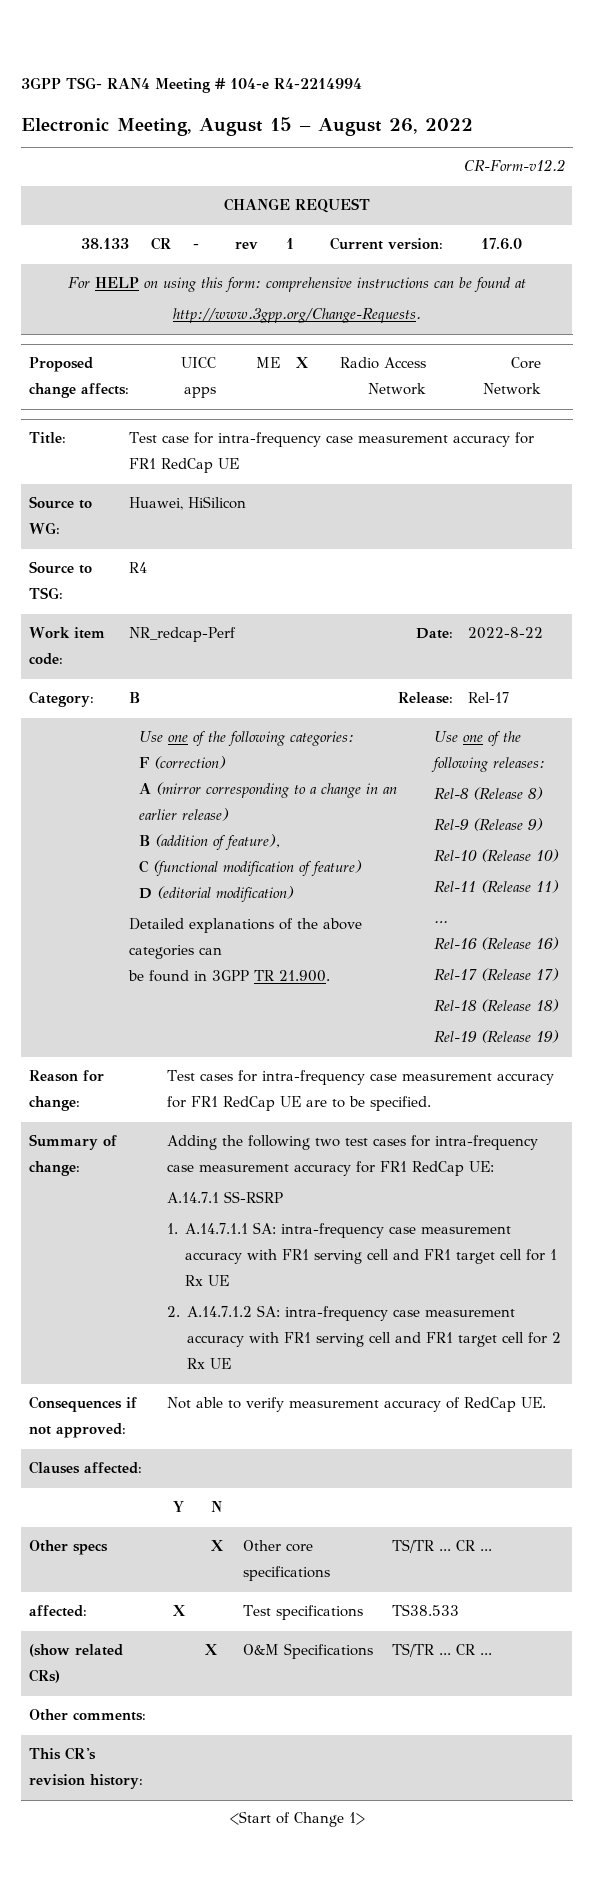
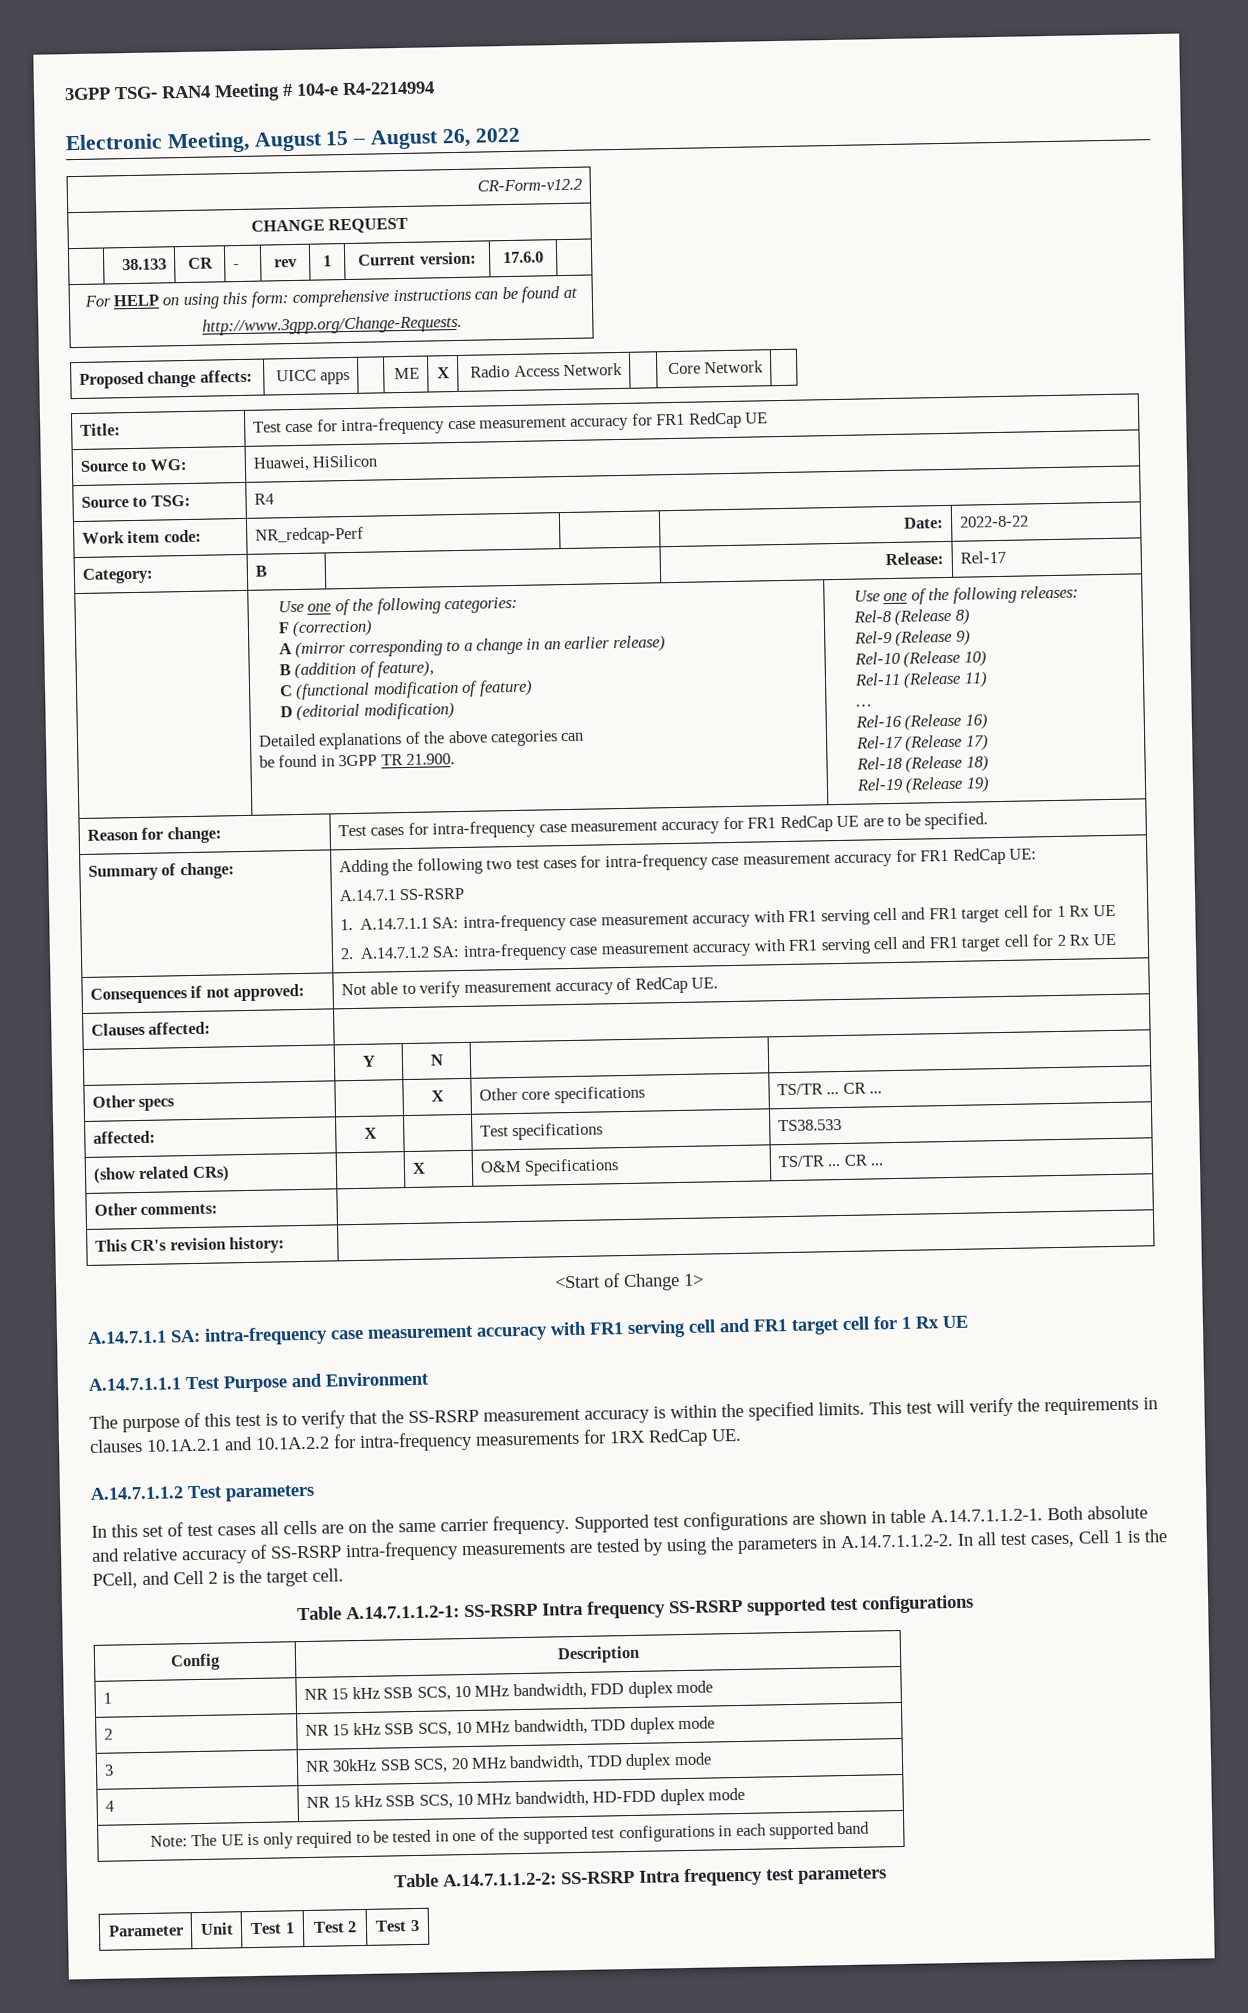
(365, 1818) none -> [87,1315,969,1346] [88,1371,429,1393] [89,1397,1158,1433] [89,1428,742,1453] [90,1484,315,1502] [91,1505,1148,1538] [91,1529,1168,1565] [92,1568,344,1589] [297,1594,974,1621] [170,1653,221,1671] [556,1645,640,1664] [102,1692,112,1704] [303,1680,714,1701] [103,1728,113,1740] [304,1716,716,1737] [103,1764,114,1776] [304,1752,712,1774] [104,1800,114,1812] [305,1787,746,1809] [149,1821,871,1849] [394,1867,887,1888] [107,1924,184,1937] [199,1922,234,1936] [250,1922,295,1935] [312,1921,358,1933] [375,1919,420,1932] // A.14.7.1.1 SA: intra-frequency case measurement accuracy with FR1 serving cell and FR1 target cell for 1 Rx UE // A.14.7.1.1.1 Test Purpose and Environment // The purpose of this test is to verify that the SS-RSRP measurement accuracy is within the specified limits. This test will verify the requirements in clauses 10.1A.2.1 and 10.1A.2.2 for intra-frequency measurements for 1RX RedCap UE. // A.14.7.1.1.2 Test parameters // In this set of test cases all cells are on the same carrier frequency. Supported test configurations are shown in table A.14.7.1.1.2-1. Both absolute and relative accuracy of SS-RSRP intra-frequency measurements are tested by using the parameters in A.14.7.1.1.2-2. In all test cases, Cell 1 is the PCell, and Cell 2 is the target cell. // Table A.14.7.1.1.2-1: SS-RSRP Intra frequency SS-RSRP supported test configurations // Config | Description // 1 | NR 15 kHz SSB SCS, 10 MHz bandwidth, FDD duplex mode // 2 | NR 15 kHz SSB SCS, 10 MHz bandwidth, TDD duplex mode // 3 | NR 30kHz SSB SCS, 20 MHz bandwidth, TDD duplex mode // 4 | NR 15 kHz SSB SCS, 10 MHz bandwidth, HD-FDD duplex mode // Note: The UE is only required to be tested in one of the supported test configurations in each supported band // Table A.14.7.1.1.2-2: SS-RSRP Intra frequency test parameters // Parameter | Unit | Test 1 | Test 2 | Test 3

